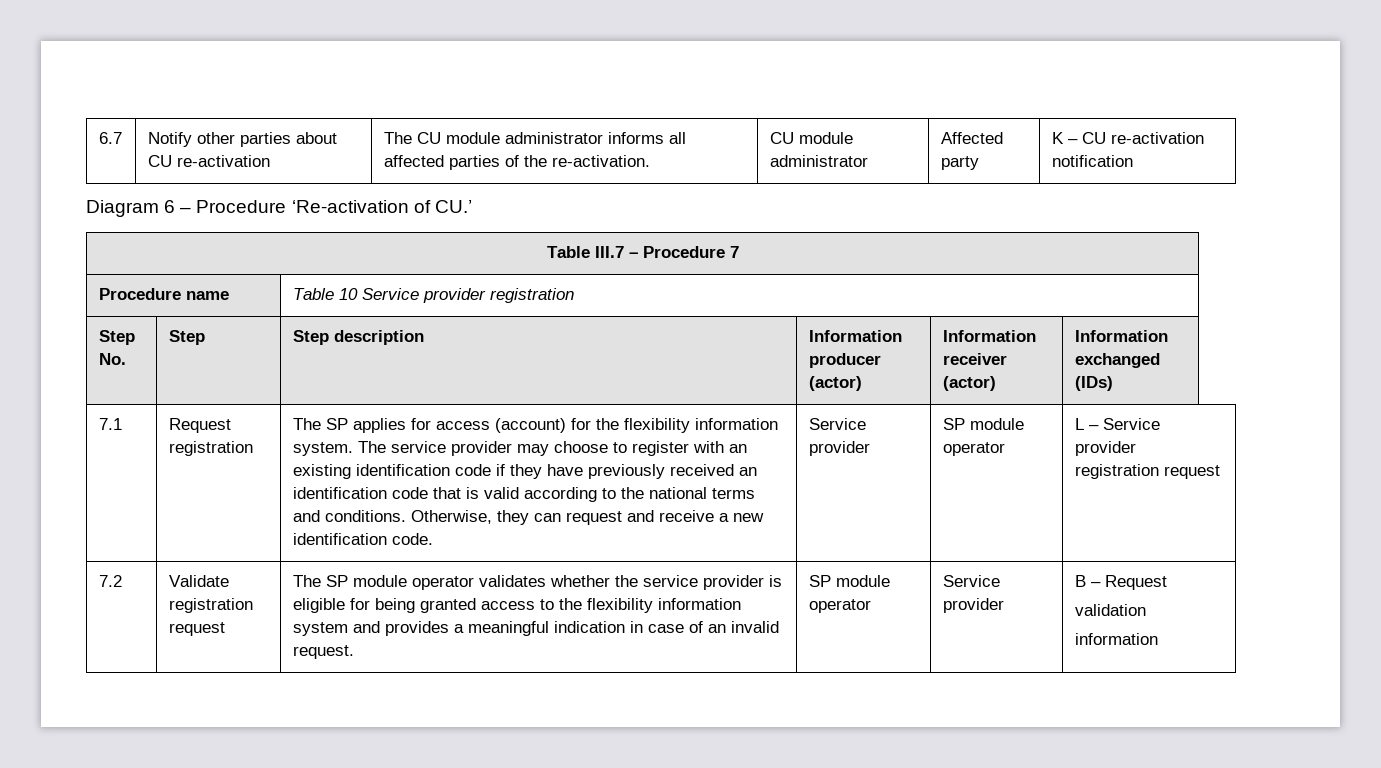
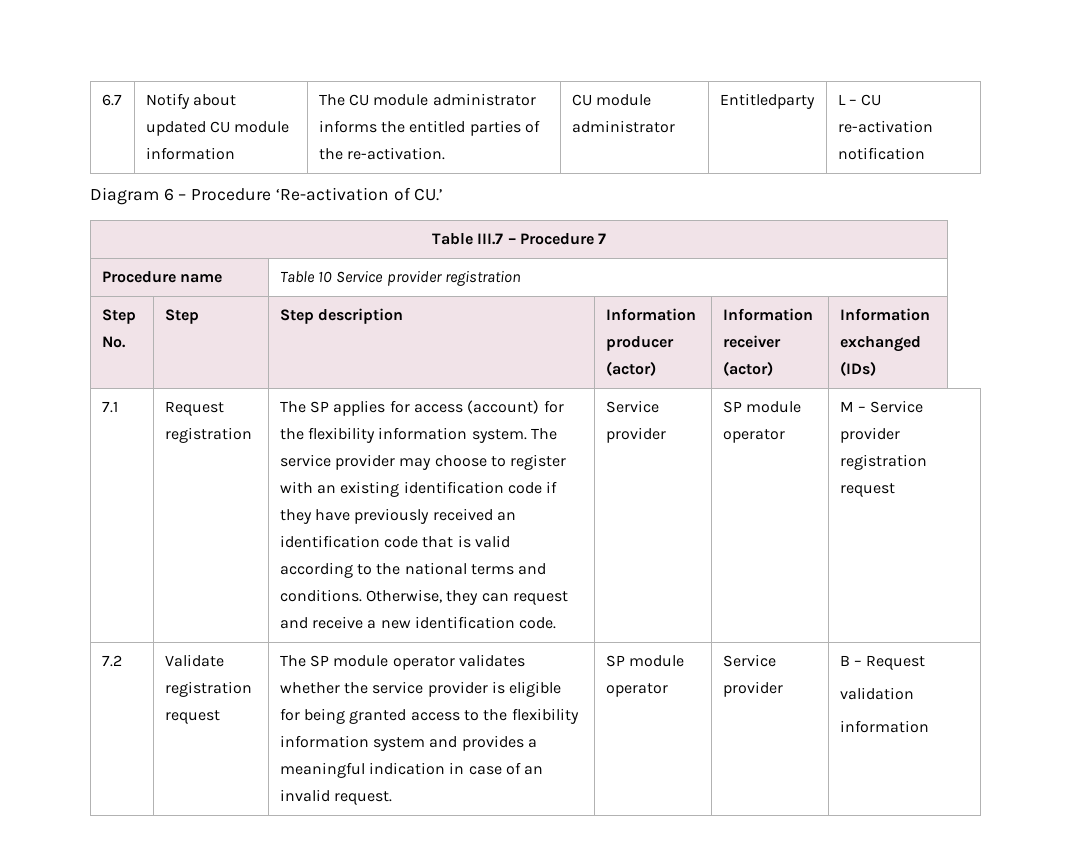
[196,132,337,147] [147,155,270,167] other parties about CU re-activation -> [193,94,237,106] [145,121,290,136] [145,147,235,160] about updated CU module information
[668,132,686,144] [383,155,444,167] all affected -> [381,120,466,133] the entitled
[940,132,1003,144] [940,156,979,170] [1051,132,1064,144] Affected party | K -> [719,93,815,109] [837,94,846,105] Entitledparty | L
[1074,418,1084,430] L -> [839,401,854,412] M

